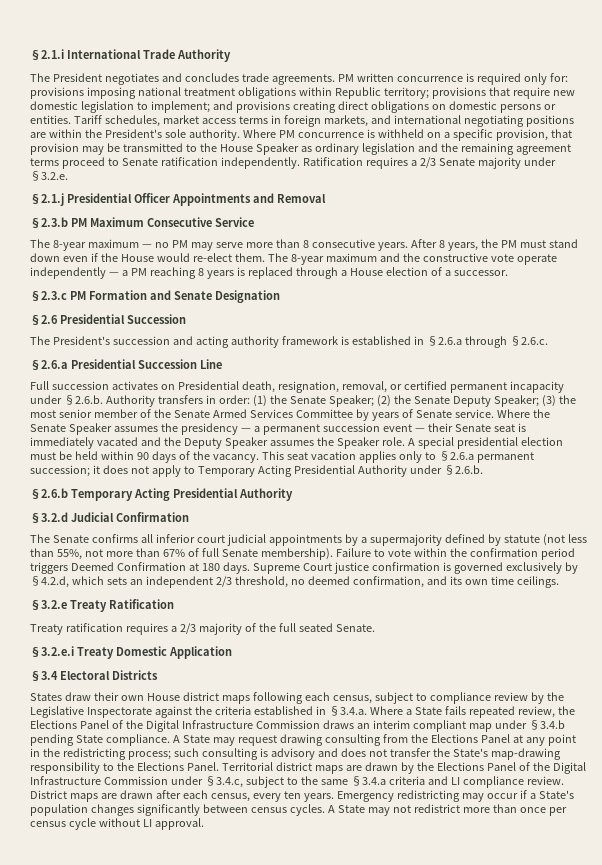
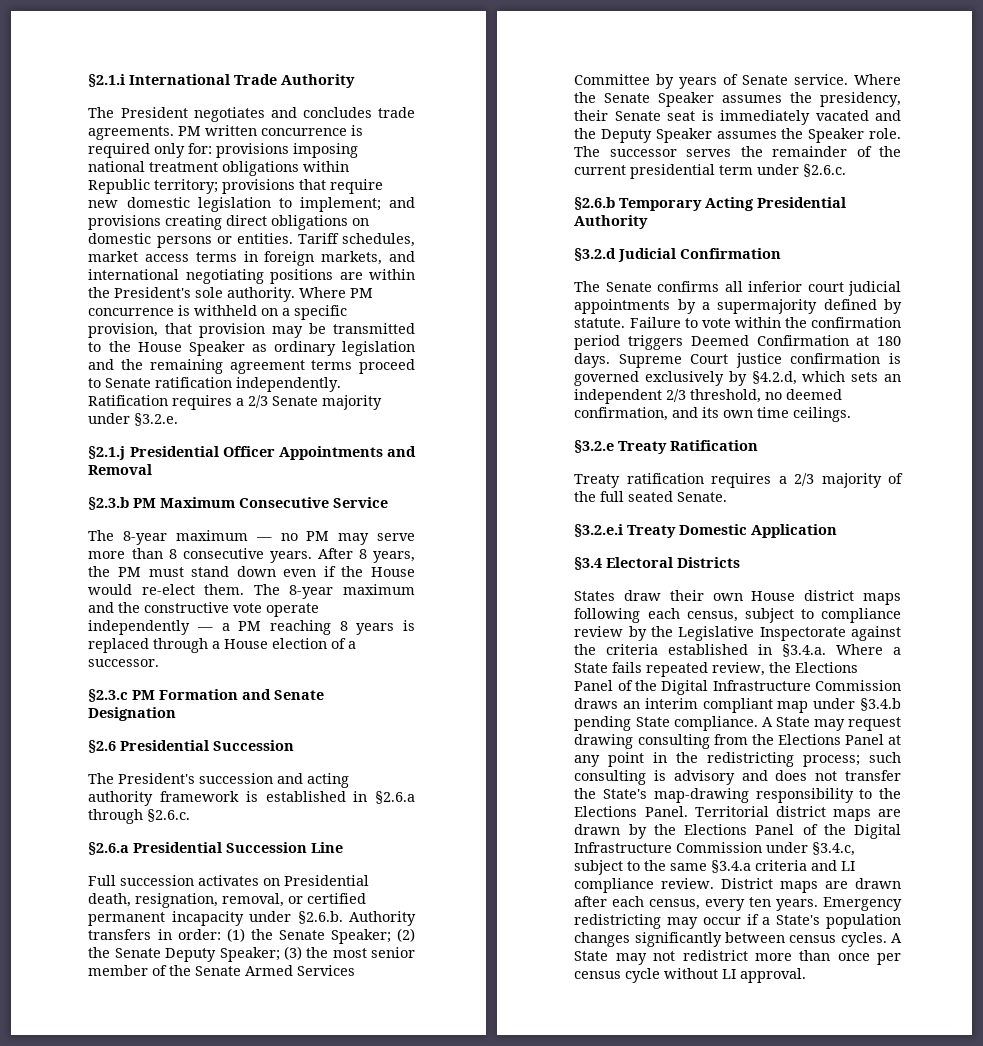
[181,423,426,435] presidency — a permanent succession event — -> [820,92,901,107] presidency,
[408,437,564,449] [30,451,534,463] [30,465,484,477] A special presidential election must be held within 90 days of the vacancy. This seat vacation applies only to §2.6.a permanent succession; it does not apply to Temporary Acting Presidential Authority under §2.6.b. -> [574,146,901,157] [574,164,847,179] The successor serves the remainder of the current presidential term under §2.6.c.
[504,534,587,546] [30,548,334,560] statute (not less than 55%, not more than 67% of full Senate membership). -> [574,318,626,328] statute.

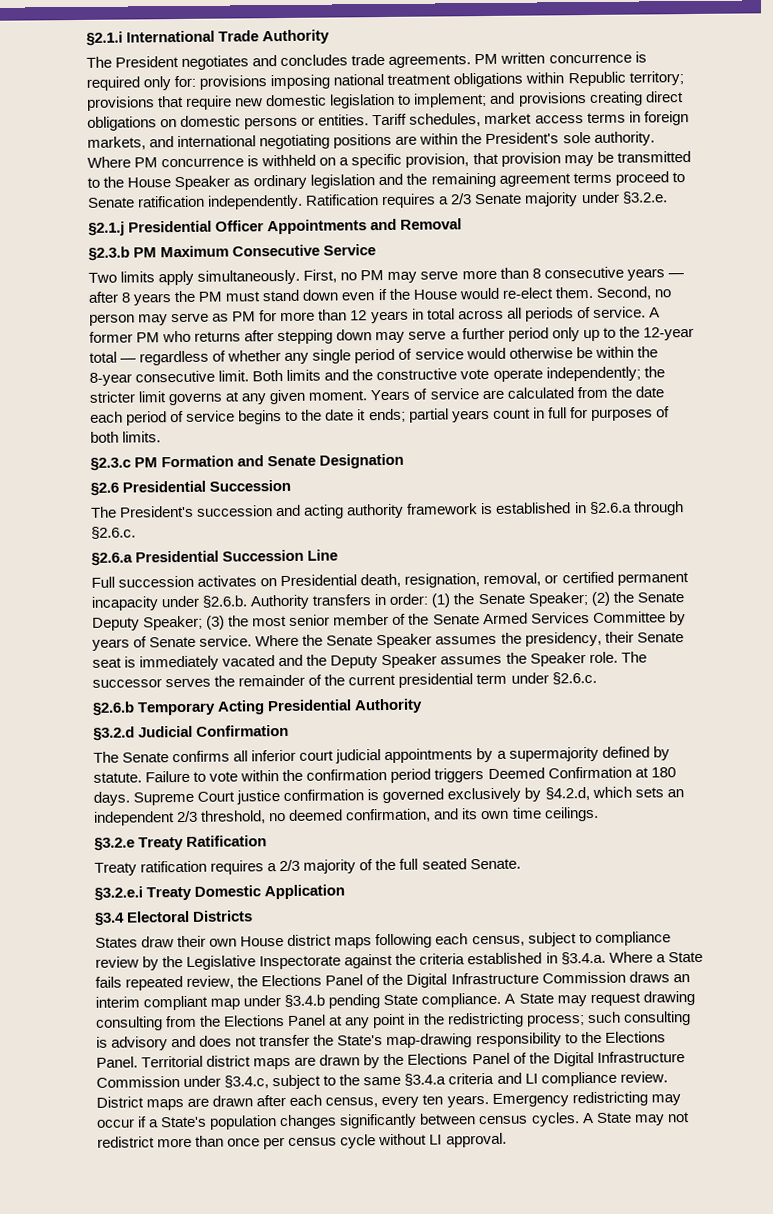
[88,530,272,545] The 8-year maximum — -> [88,269,338,286] Two limits apply simultaneously. First,
[269,548,415,563] years. After 8 years, -> [626,268,684,281] [88,291,173,306] years — after 8 years
[253,584,415,599] The 8-year maximum -> [595,286,671,300] [89,306,660,326] [89,326,694,345] [89,346,658,366] [89,369,322,386] Second, no person may serve as PM for more than 12 years in total across all periods of service. A former PM who returns after stepping down may serve a further period only up to the 12-year total — regardless of whether any single period of service would otherwise be within the 8-year consecutive limit. Both limits
[88,620,415,635] [88,638,357,653] [88,659,160,667] independently — a PM reaching 8 years is replaced through a House election of a successor. -> [545,366,665,382] [89,386,664,406] [90,406,670,426] [90,431,162,443] independently; the stricter limit governs at any given moment. Years of service are calculated from the date each period of service begins to the date it ends; partial years count in full for purposes of both limits.

